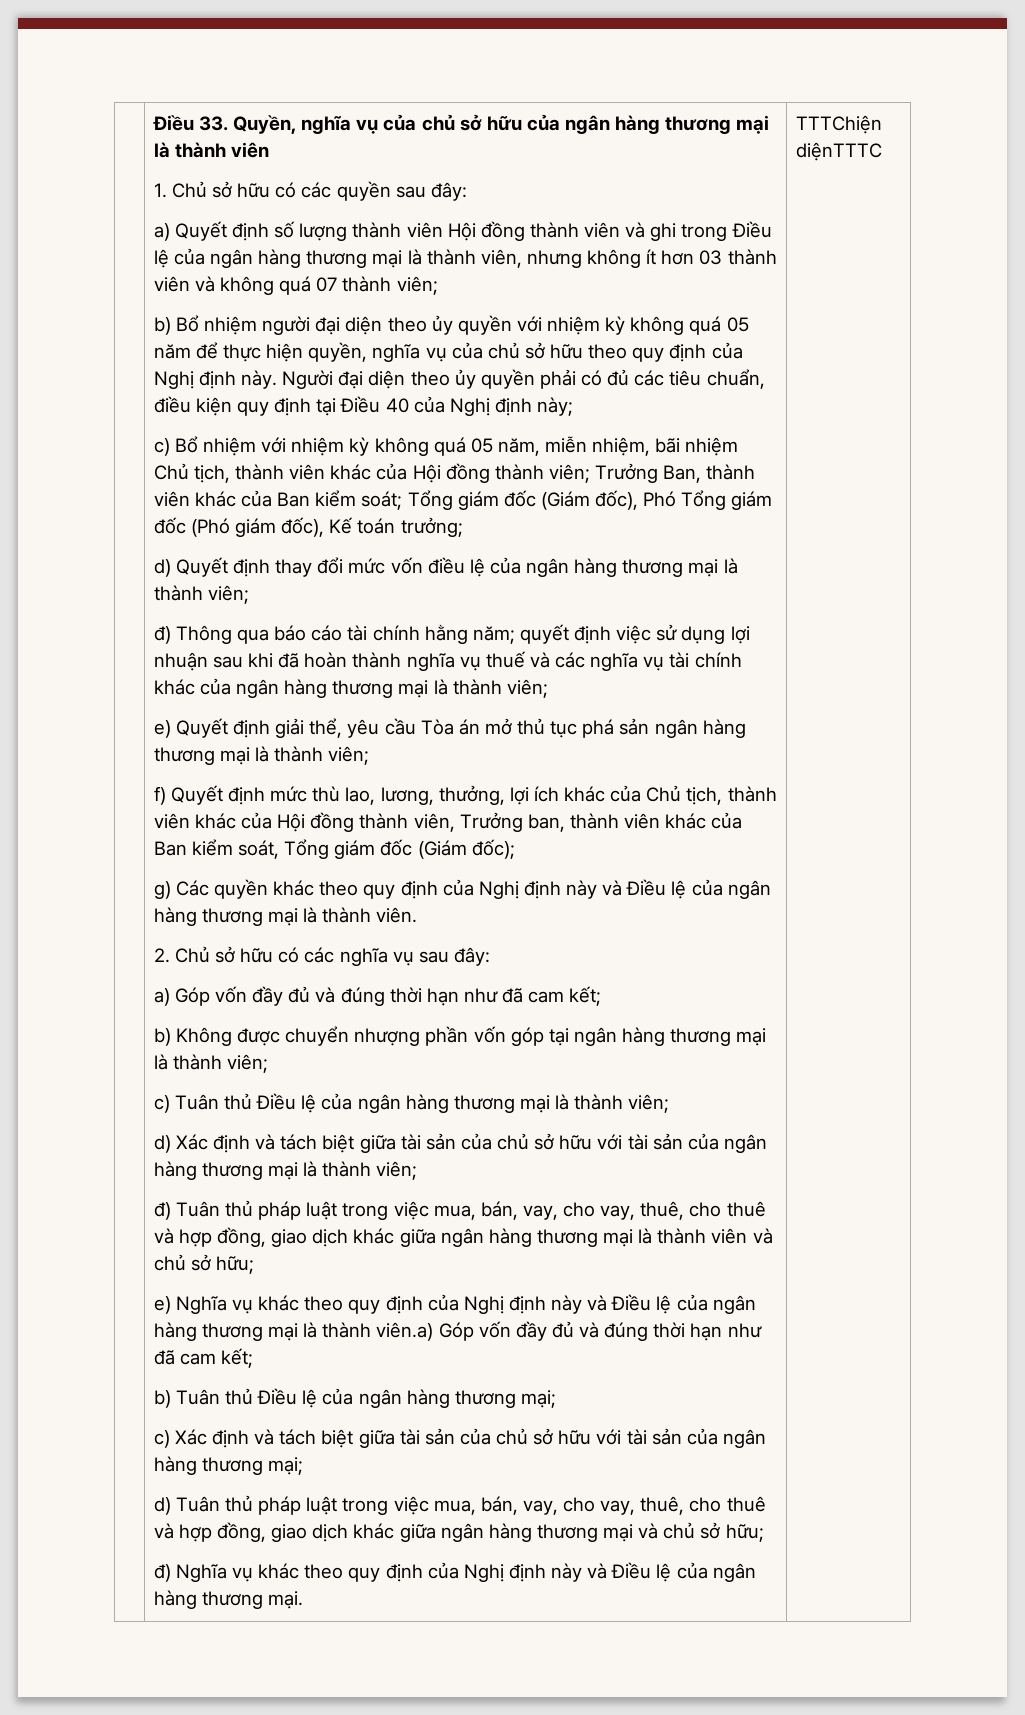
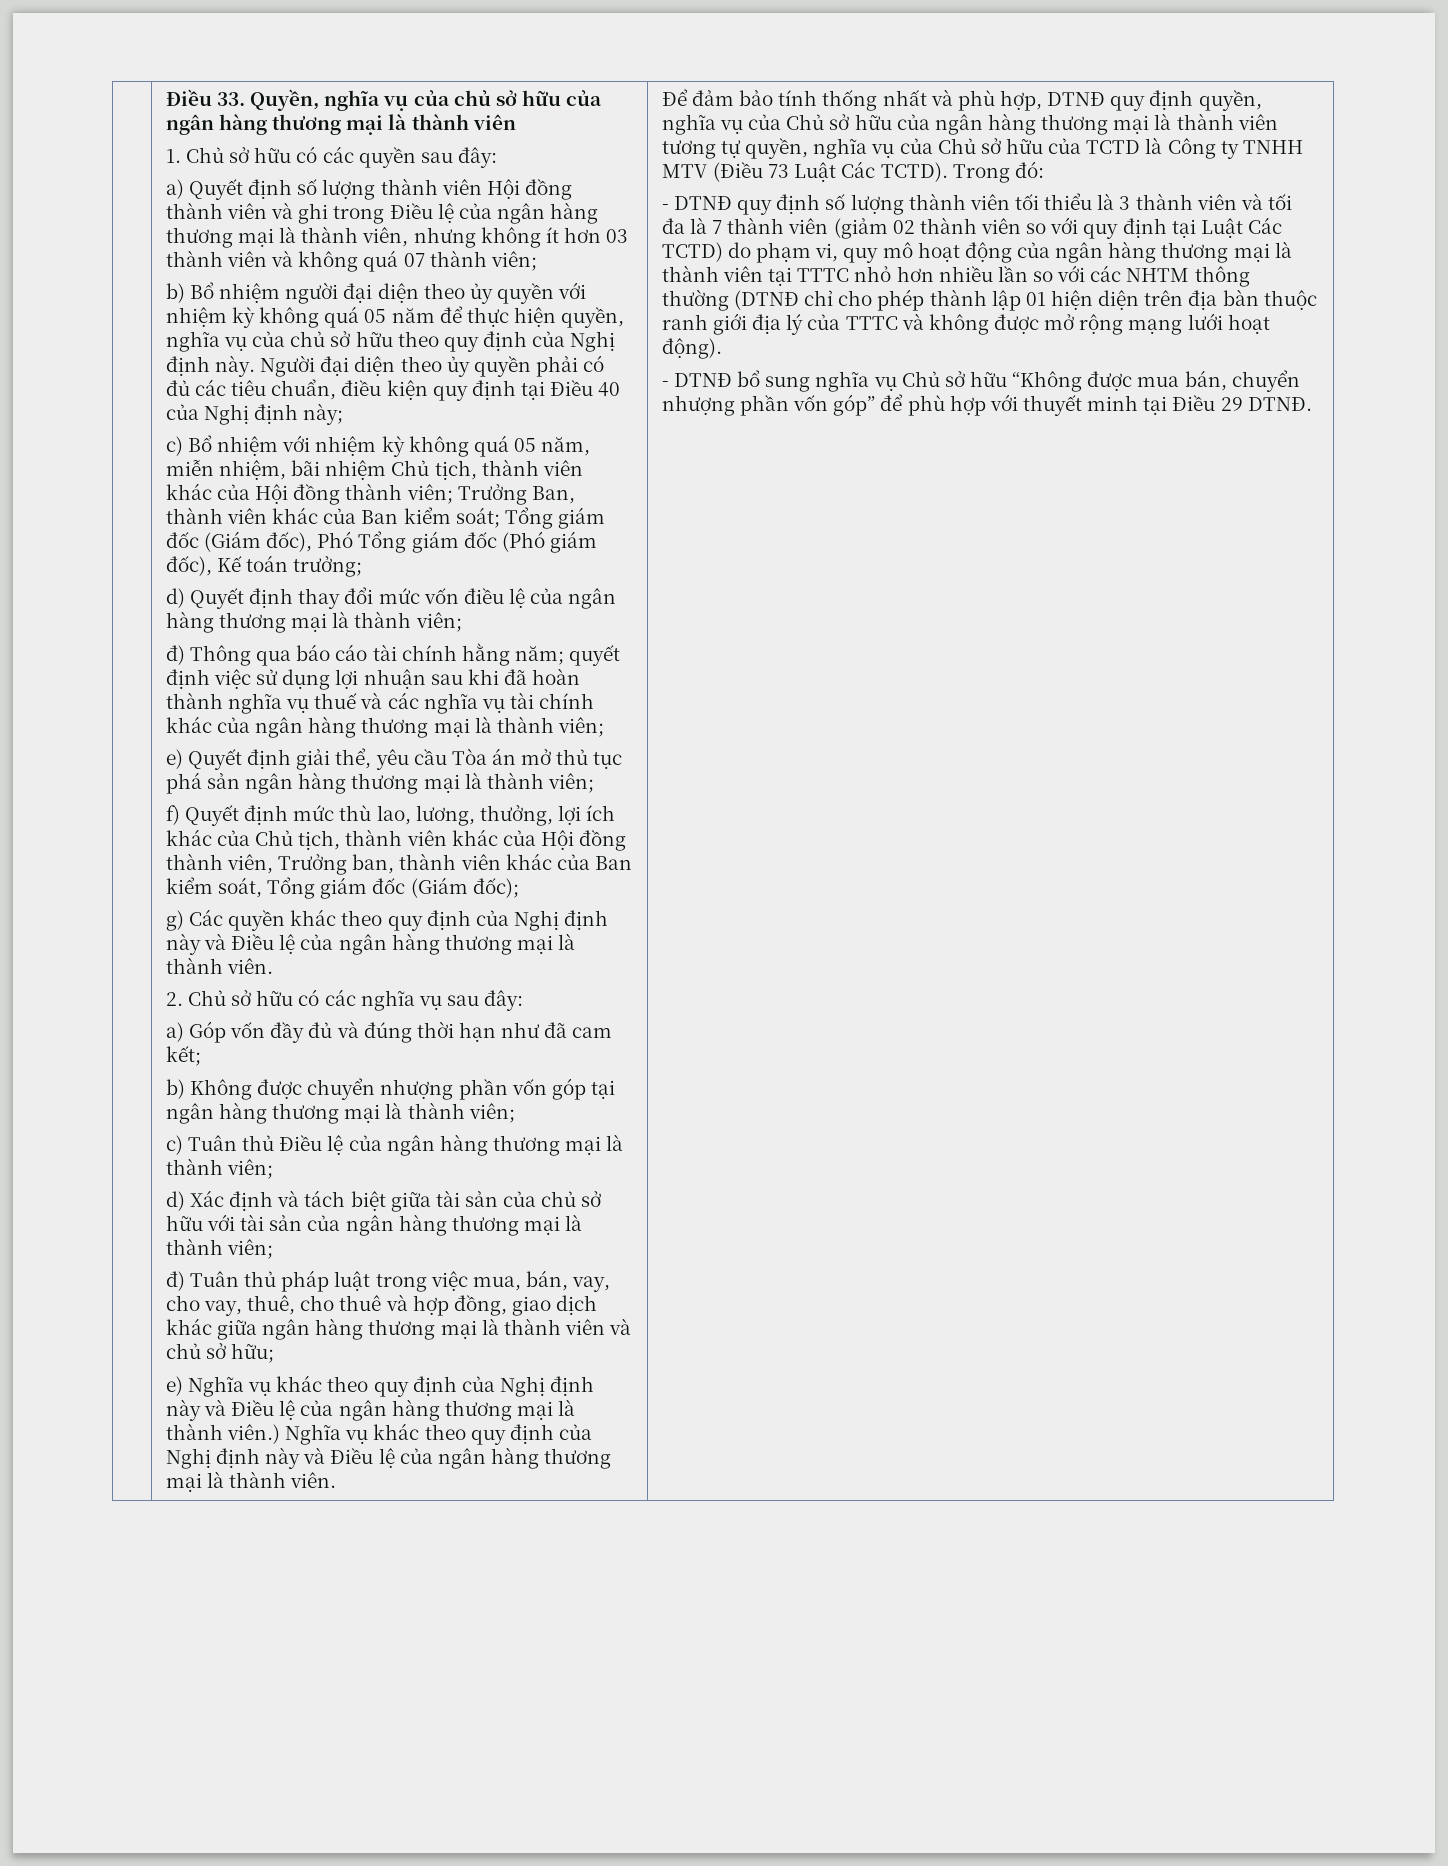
[376,1321,762,1341] [153,1348,254,1368] [153,1388,556,1408] [153,1428,767,1448] [153,1456,304,1475] [153,1495,766,1515] [153,1522,764,1542] [153,1564,171,1582] viên.a) Góp vốn đầy đủ và đúng thời hạn như đã cam kết; // b) Tuân thủ Điều lệ của ngân hàng thương mại; // c) Xác định và tách biệt giữa tài sản của chủ sở hữu với tài sản của ngân hàng thương mại; // d) Tuân thủ pháp luật trong việc mua, bán, vay, cho vay, thuê, cho thuê và hợp đồng, giao dịch khác giữa ngân hàng thương mại và chủ sở hữu; // đ) -> [227,1424,281,1444] viên.)
[268,1591,304,1609] [795,115,882,134] [795,142,882,161] mại. | TTTChiện diệnTTTC -> [165,1471,337,1492] [661,89,1262,111] [661,113,1278,135] [661,137,1303,159] [661,161,1044,183] [661,193,1292,215] [661,217,1282,239] [661,241,1292,263] [661,265,1250,287] [661,289,1317,311] [661,313,1270,335] [661,338,722,359] [661,370,1300,392] [661,394,1312,416] mại là thành viên. | Để đảm bảo tính thống nhất và phù hợp, DTNĐ quy định quyền, nghĩa vụ của Chủ sở hữu của ngân hàng thương mại là thành viên tương tự quyền, nghĩa vụ của Chủ sở hữu của TCTD là Công ty TNHH MTV (Điều 73 Luật Các TCTD). Trong đó: // - DTNĐ quy định số lượng thành viên tối thiểu là 3 thành viên và tối đa là 7 thành viên (giảm 02 thành viên so với quy định tại Luật Các TCTD) do phạm vi, quy mô hoạt động của ngân hàng thương mại là thành viên tại TTTC nhỏ hơn nhiều lần so với các NHTM thông thường (DTNĐ chỉ cho phép thành lập 01 hiện diện trên địa bàn thuộc ranh giới địa lý của TTTC và không được mở rộng mạng lưới hoạt động). // - DTNĐ bổ sung nghĩa vụ Chủ sở hữu “Không được mua bán, chuyển nhượng phần vốn góp” để phù hợp với thuyết minh tại Điều 29 DTNĐ.

